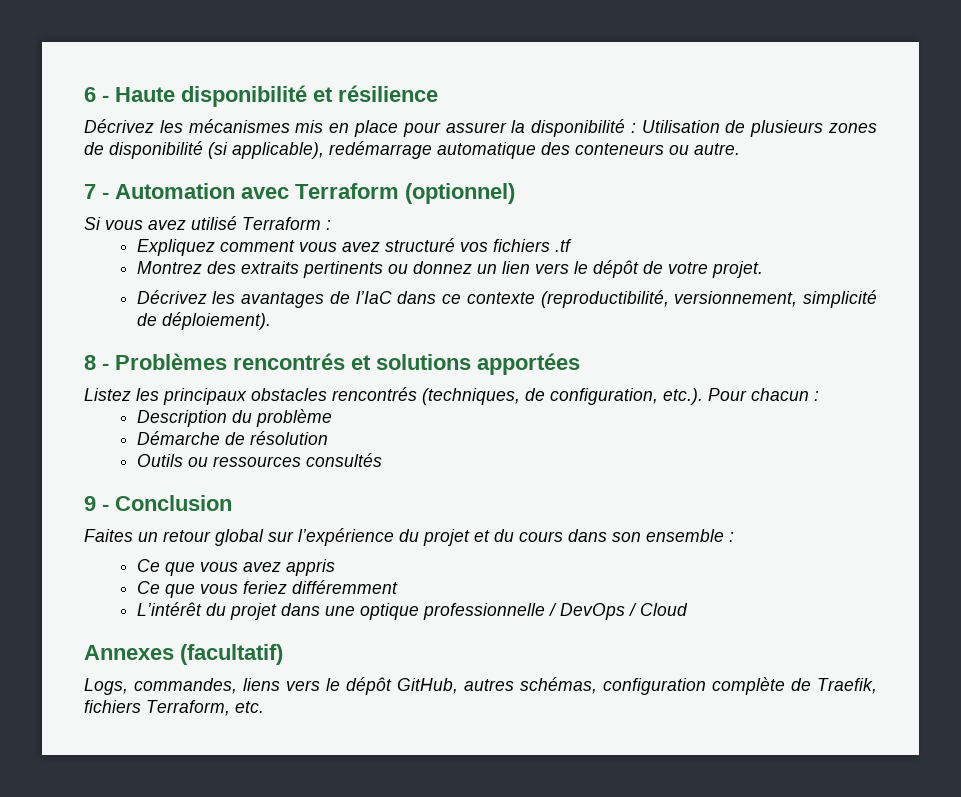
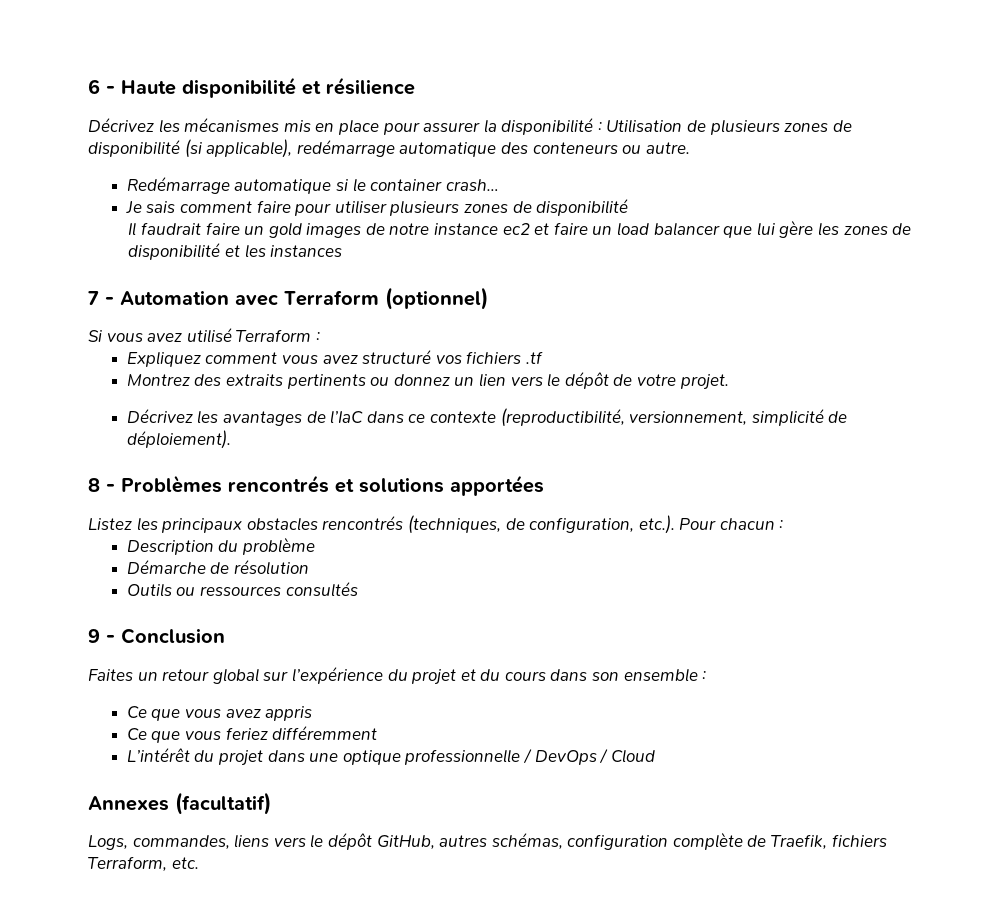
(740, 149) none -> [126,176,499,194] [125,198,629,216] [128,220,912,238] [128,242,343,260] // Redémarrage automatique si le container crash… // Je sais comment faire pour utiliser plusieurs zones de disponibilité // Il faudrait faire un gold images de notre instance ec2 et faire un load balancer que lui gère les zones de disponibilité et les instances

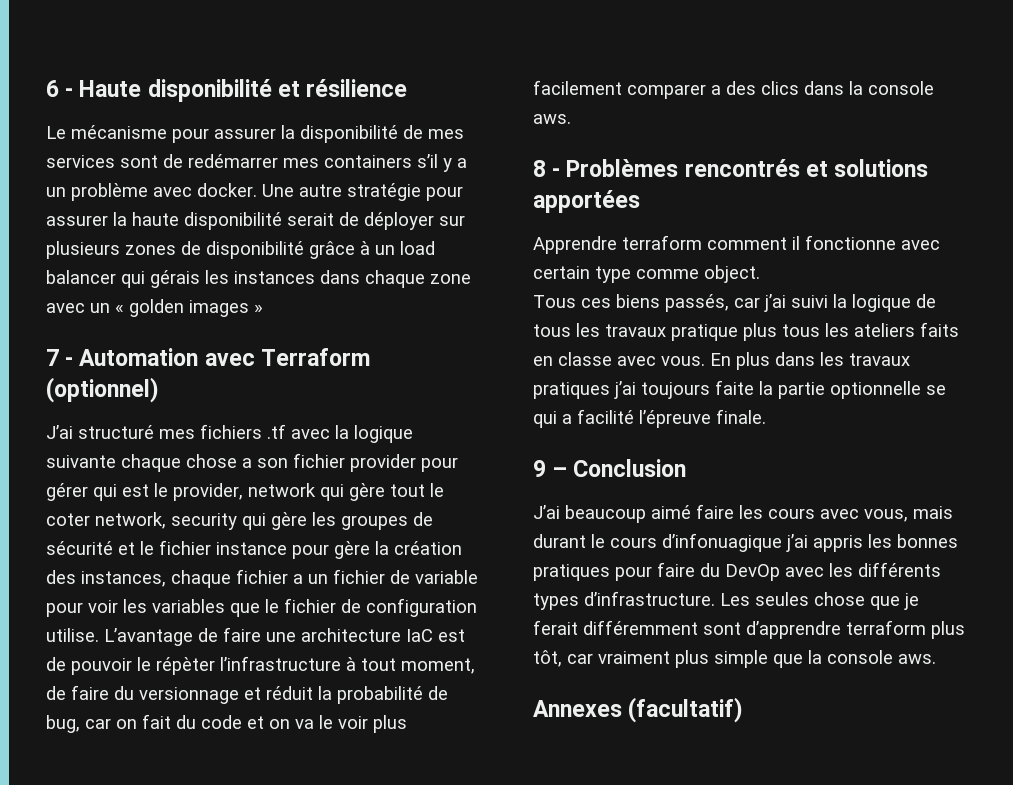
[88,117,852,135] [88,139,690,158] [126,176,499,194] [125,198,629,216] [128,220,912,238] [128,242,343,260] Décrivez les mécanismes mis en place pour assurer la disponibilité : Utilisation de plusieurs zones de disponibilité (si applicable), redémarrage automatique des conteneurs ou autre. // Redémarrage automatique si le container crash… // Je sais comment faire pour utiliser plusieurs zones de disponibilité // Il faudrait faire un gold images de notre instance ec2 et faire un load balancer que lui gère les zones de disponibilité et les instances -> [46,125,464,143] [46,154,467,172] [46,183,463,201] [46,212,465,230] [46,241,435,259] [46,270,471,288] [46,299,263,317] Le mécanisme pour assurer la disponibilité de mes services sont de redémarrer mes containers s’il y a un problème avec docker. Une autre stratégie pour assurer la haute disponibilité serait de déployer sur plusieurs zones de disponibilité grâce à un load balancer qui gérais les instances dans chaque zone avec un « golden images »
[88,327,320,343] [126,349,544,367] [126,371,729,390] [126,408,848,427] [126,430,231,449] Si vous avez utilisé Terraform : // Expliquez comment vous avez structuré vos fichiers .tf // Montrez des extraits pertinents ou donnez un lien vers le dépôt de votre projet. // Décrivez les avantages de l’IaC dans ce contexte (reproductibilité, versionnement, simplicité de déploiement). -> [46,424,413,443] [46,453,458,472] [46,483,444,501] [46,512,433,530] [46,540,462,559] [46,569,478,588] [46,598,477,617] [46,627,465,646] [46,656,475,675] [46,685,448,704] [46,714,407,733] [533,80,934,99] [533,114,571,124] J’ai structuré mes fichiers .tf avec la logique suivante chaque chose a son fichier provider pour gérer qui est le provider, network qui gère tout le coter network, security qui gère les groupes de sécurité et le fichier instance pour gère la création des instances, chaque fichier a un fichier de variable pour voir les variables que le fichier de configuration utilise. L’avantage de faire une architecture IaC est de pouvoir le répèter l’infrastructure à tout moment, de faire du versionnage et réduit la probabilité de bug, car on fait du code et on va le voir plus facilement comparer a des clics dans la console aws.
[88,515,784,534] [126,537,316,555] [126,559,310,575] [126,581,358,597] [88,628,225,644] [88,666,707,685] [126,706,313,721] [126,725,378,743] [126,747,655,766] [88,792,271,815] [88,832,887,850] [88,856,199,872] Listez les principaux obstacles rencontrés (techniques, de configuration, etc.). Pour chacun : // Description du problème // Démarche de résolution // Outils ou ressources consultés // 9 - Conclusion // Faites un retour global sur l’expérience du projet et du cours dans son ensemble : // Ce que vous avez appris // Ce que vous feriez différemment // L’intérêt du projet dans une optique professionnelle / DevOps / Cloud // Annexes (facultatif) // Logs, commandes, liens vers le dépôt GitHub, autres schémas, configuration complète de Traefik, fichiers Terraform, etc. -> [533,235,940,254] [533,265,760,283] [533,294,936,312] [533,322,959,341] [533,352,910,370] [533,380,946,399] [533,409,766,428] [533,459,687,477] [533,504,953,523] [533,533,958,552] [533,562,941,581] [533,591,919,610] [533,620,965,639] [533,650,936,668] [533,697,744,723] Apprendre terraform comment il fonctionne avec certain type comme object. // Tous ces biens passés, car j’ai suivi la logique de tous les travaux pratique plus tous les ateliers faits en classe avec vous. En plus dans les travaux pratiques j’ai toujours faite la partie optionnelle se qui a facilité l’épreuve finale. // 9 – Conclusion // J’ai beaucoup aimé faire les cours avec vous, mais durant le cours d’infonuagique j’ai appris les bonnes pratiques pour faire du DevOp avec les différents types d’infrastructure. Les seules chose que je ferait différemment sont d’apprendre terraform plus tôt, car vraiment plus simple que la console aws. // Annexes (facultatif)

